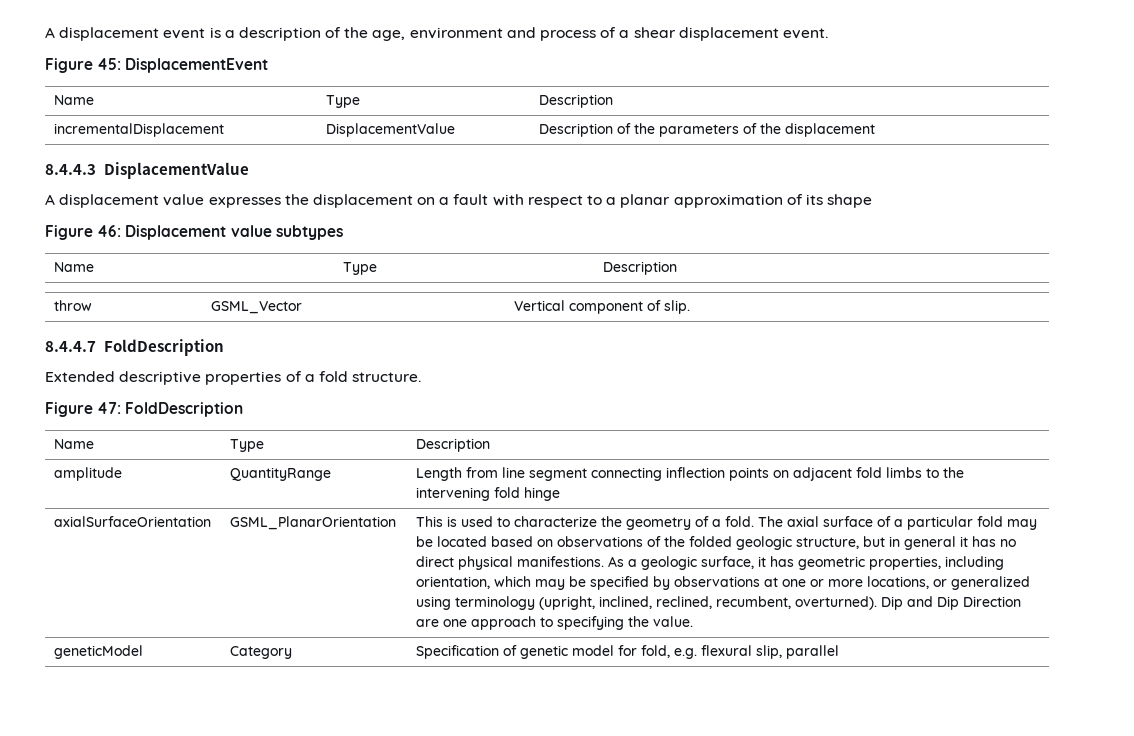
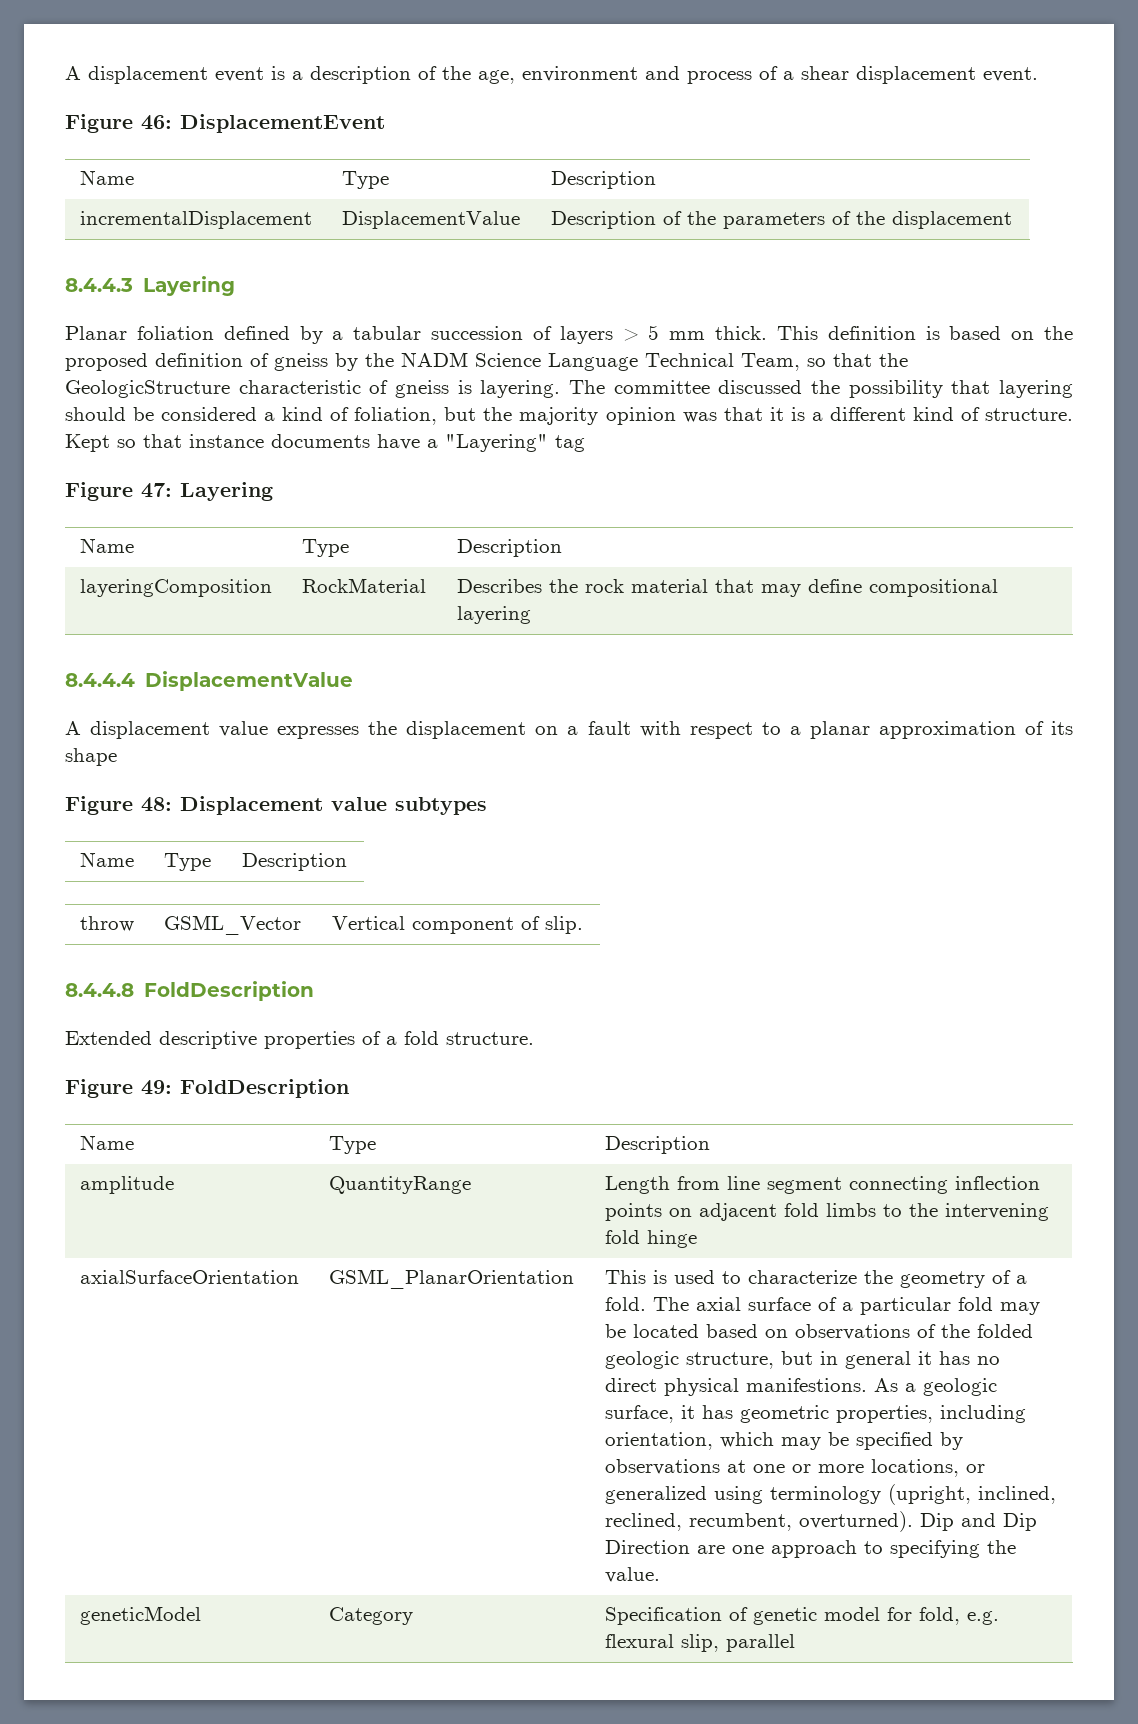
[97,58,122,70] 45: -> [141,115,172,130] 46:
(96, 169) none -> [143,276,236,296] [65,325,1074,344] [65,352,908,371] [65,380,1073,398] [65,407,1074,425] [65,434,585,452] [65,482,273,501] [79,538,134,553] [301,539,349,557] [456,539,562,557] [79,579,272,597] [301,578,426,593] [456,579,998,597] [456,606,531,624] [65,673,135,687] Layering // Planar foliation defined by a tabular succession of layers > 5 mm thick. This definition is based on the proposed definition of gneiss by the NADM Science Language Technical Team, so that the GeologicStructure characteristic of gneiss is layering. The committee discussed the possibility that layering should be considered a kind of foliation, but the majority opinion was that it is a different kind of structure. Kept so that instance documents have a "Layering" tag // Figure 47: Layering // Name | Type | Description // layeringComposition | RockMaterial | Describes the rock material that may define compositional layering // 8.4.4.4
[97,225,122,237] 46: -> [141,797,172,812] 48:
[45,341,96,352] 8.4.4.7 -> [65,983,134,997] 8.4.4.8
[97,402,122,414] 47: -> [141,1080,172,1095] 49:

